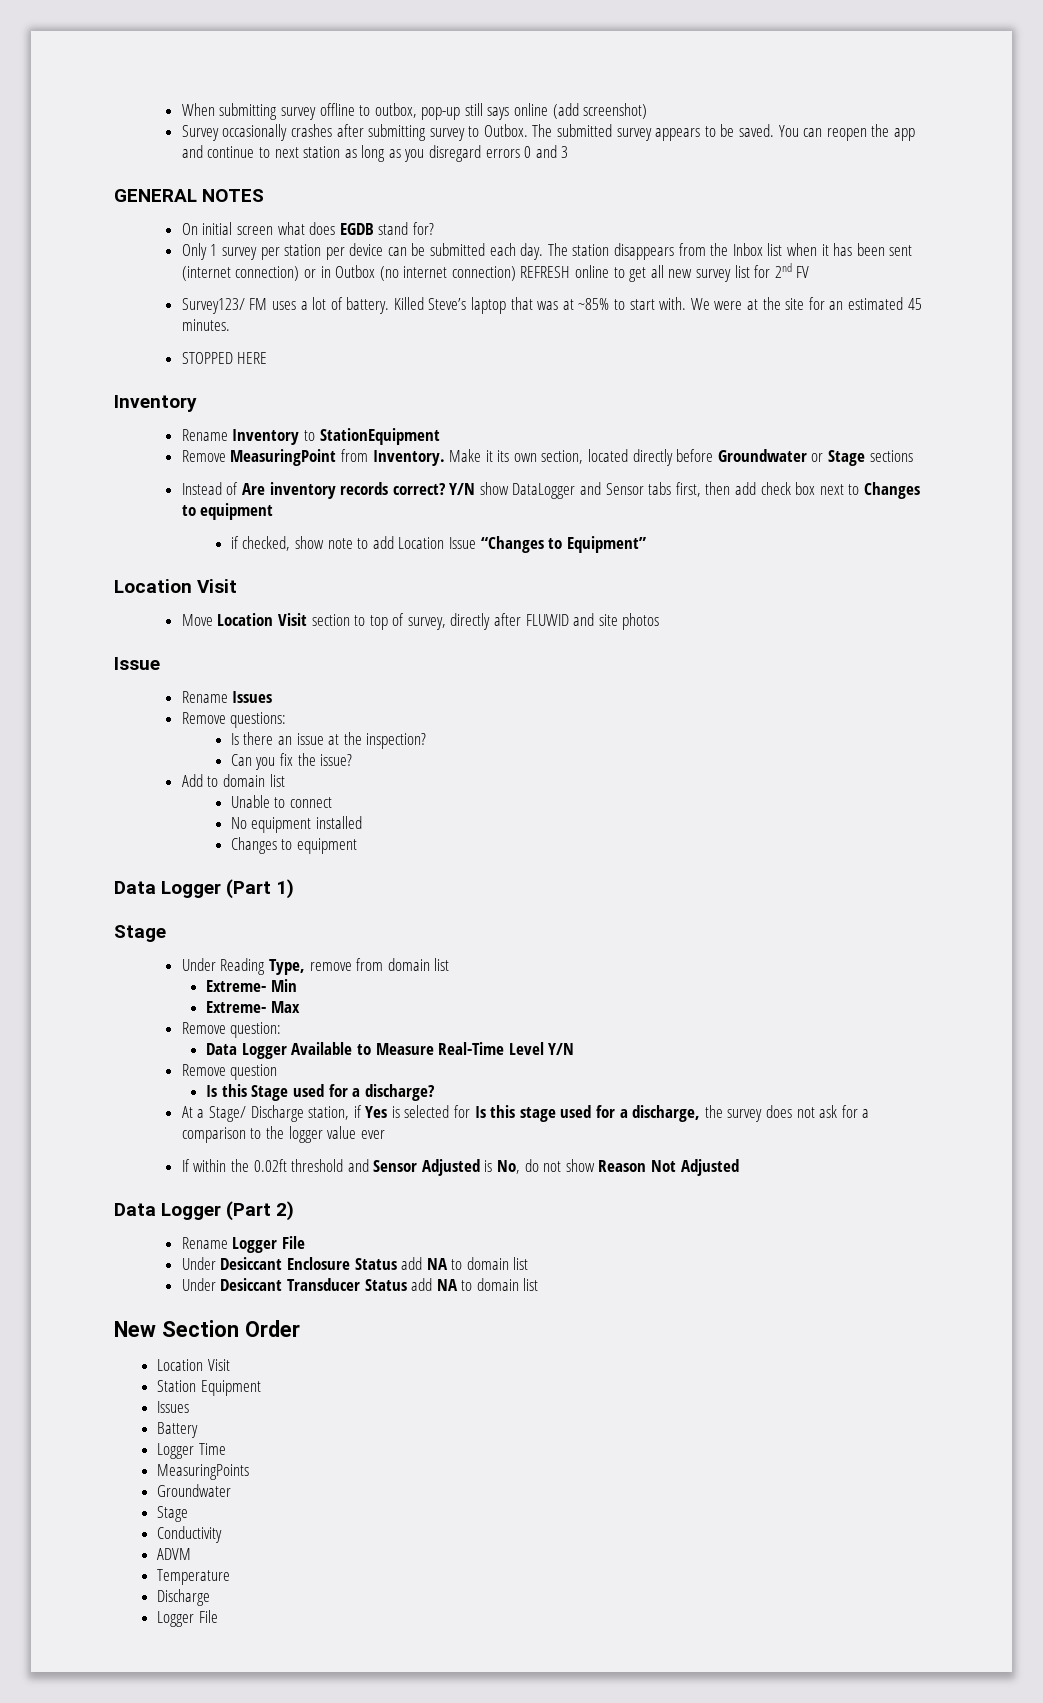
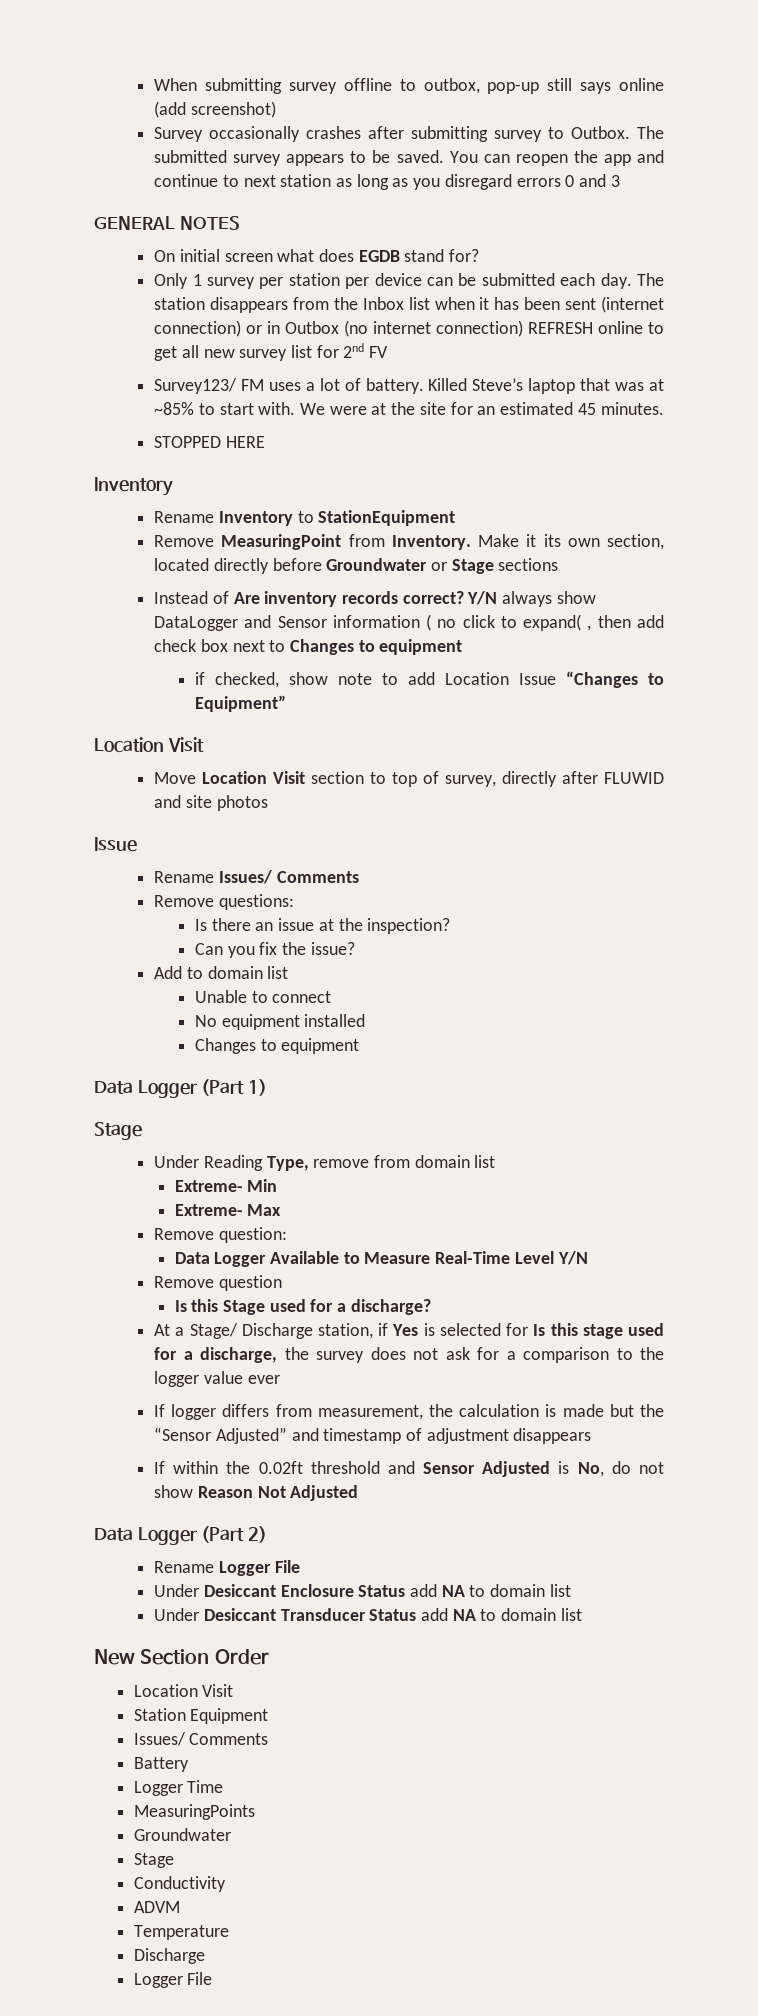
(476, 489) none -> [502,591,553,607] always
[648,482,701,497] tabs first, -> [332,614,592,631] information ( no click to expand( ,
[232,691,273,703] Issues -> [218,870,359,884] Issues/ Comments
(385, 1134) none -> [154,1404,664,1420] [154,1427,592,1444] // If logger differs from measurement, the calculation is made but the “Sensor Adjusted” and timestamp of adjustment disappears
[157,1401,190,1413] Issues -> [133,1732,269,1746] Issues/ Comments

